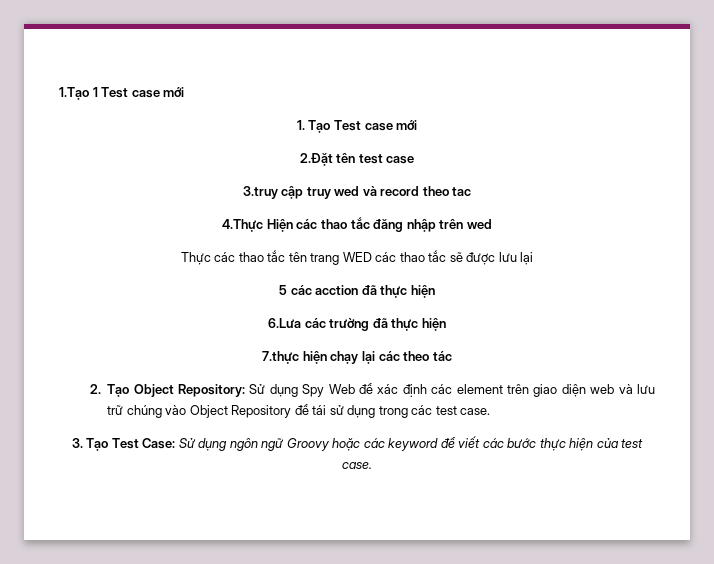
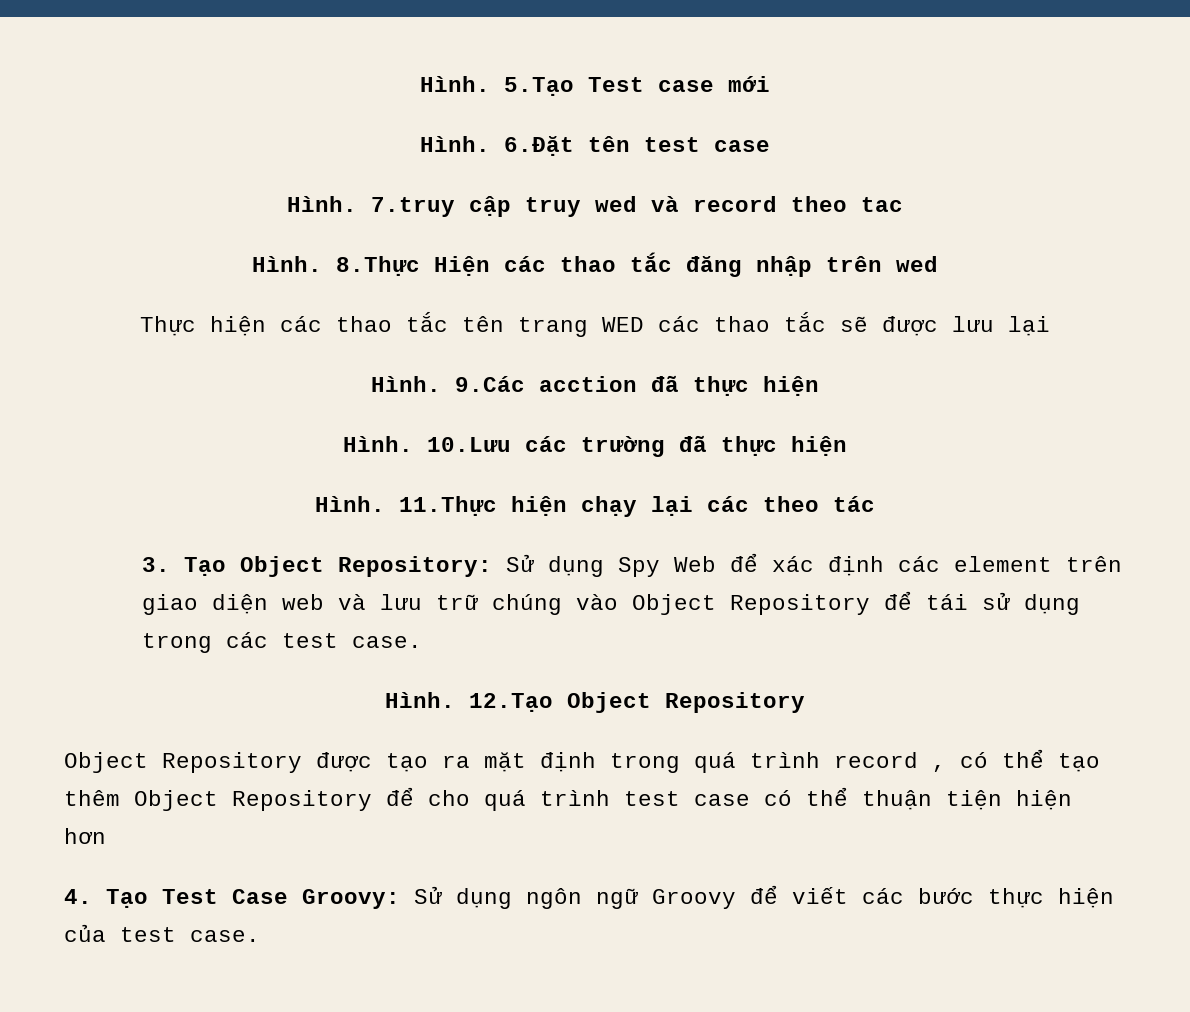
[59,87,185,100] [296,120,418,133] [299,153,333,166] 1.Tạo 1 Test case mới // 1. Tạo Test case mới // 2.Đặt -> [420,76,770,96] [420,136,574,156] Hình. 5.Tạo Test case mới // Hình. 6.Đặt
[242,186,278,199] 3.truy -> [287,196,455,217] Hình. 7.truy
[222,219,264,232] 4.Thực -> [252,256,420,276] Hình. 8.Thực
(211, 258) none -> [210,316,266,336] hiện
[279,285,312,295] 5 các -> [371,376,525,392] Hình. 9.Các
[268,318,302,328] 6.Lưa -> [343,436,511,452] Hình. 10.Lưu
[262,351,300,364] 7.thực -> [315,496,497,516] Hình. 11.Thực
[89,384,101,394] 2. -> [141,557,170,572] 3.
[71,438,176,451] 3. Tạo Test Case: -> [385,692,805,713] [64,749,1100,773] [64,787,1072,811] [64,828,106,844] [64,889,400,909] Hình. 12.Tạo Object Repository // Object Repository được tạo ra mặt định trong quá trình record , có thể tạo thêm Object Repository để cho quá trình test case có thể thuận tiện hiện hơn // 4. Tạo Test Case Groovy:
[332,438,439,451] hoặc các keyword -> (736, 899) none

